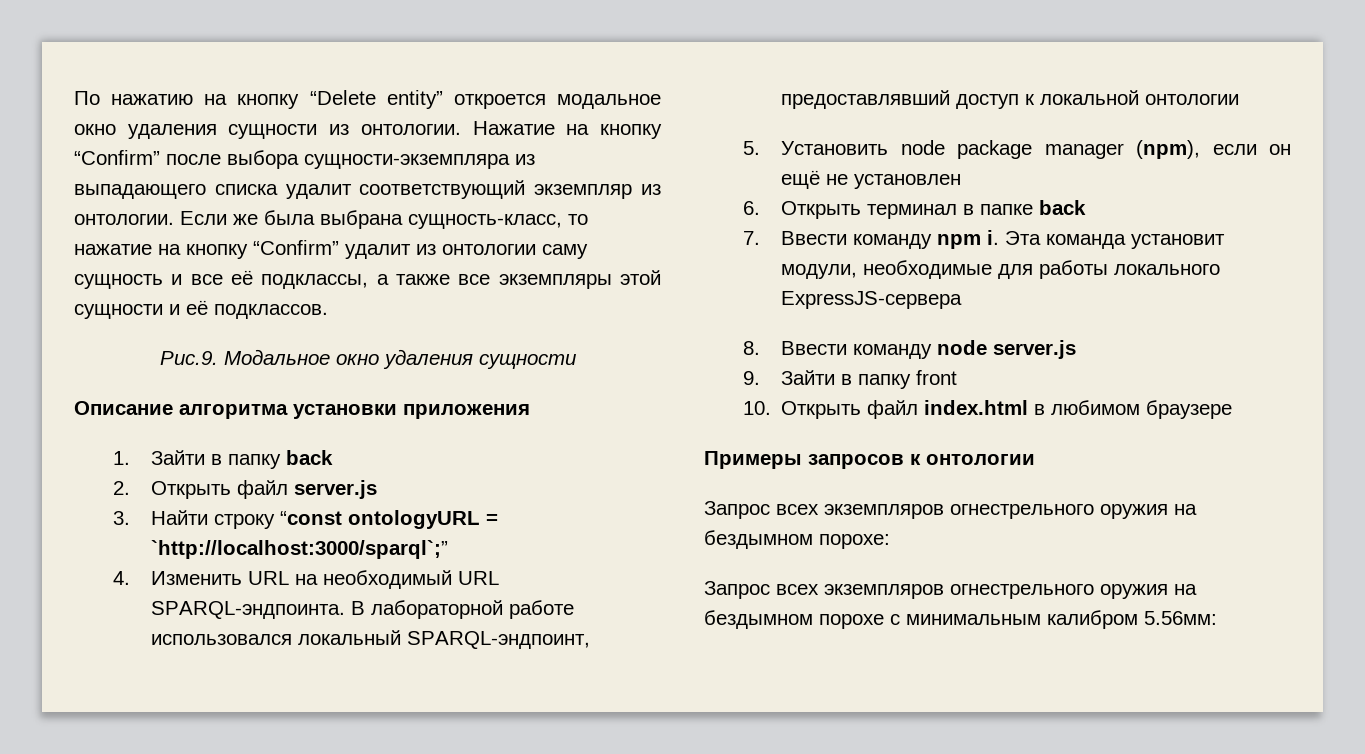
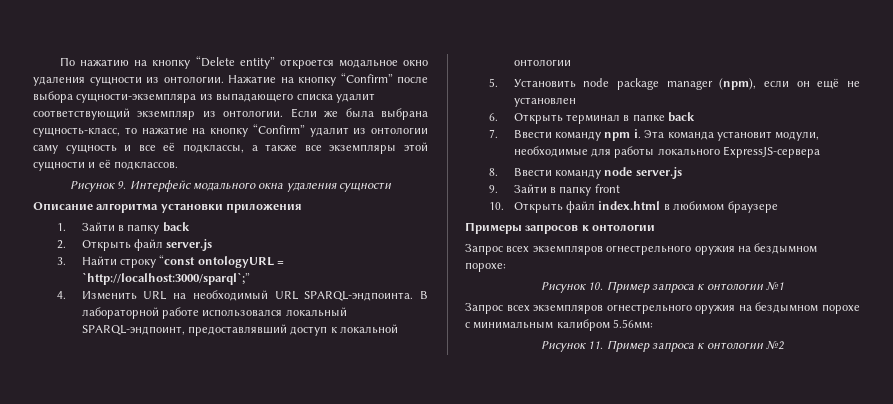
[159,349,379,365] Рис.9. Модальное окно -> [69,180,284,192] Рисунок 9. Интерфейс модального окна
(890, 541) none -> [540,281,785,293] // Рисунок 10. Пример запроса к онтологии №1
(1217, 618) none -> [540,340,785,352] // Рисунок 11. Пример запроса к онтологии №2

